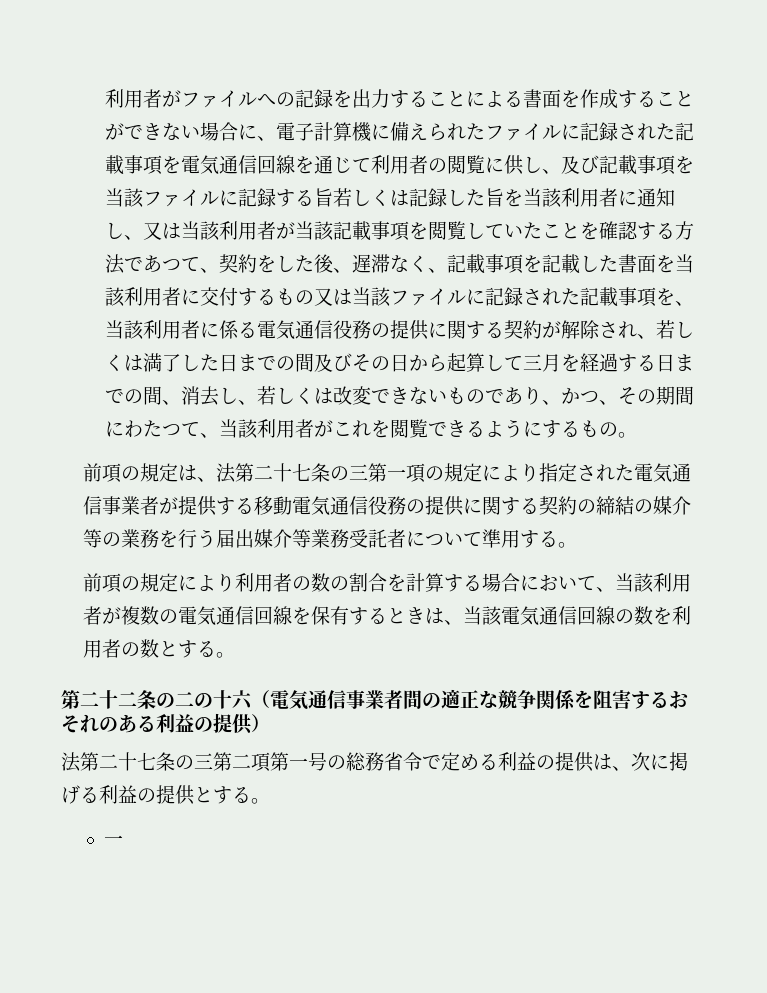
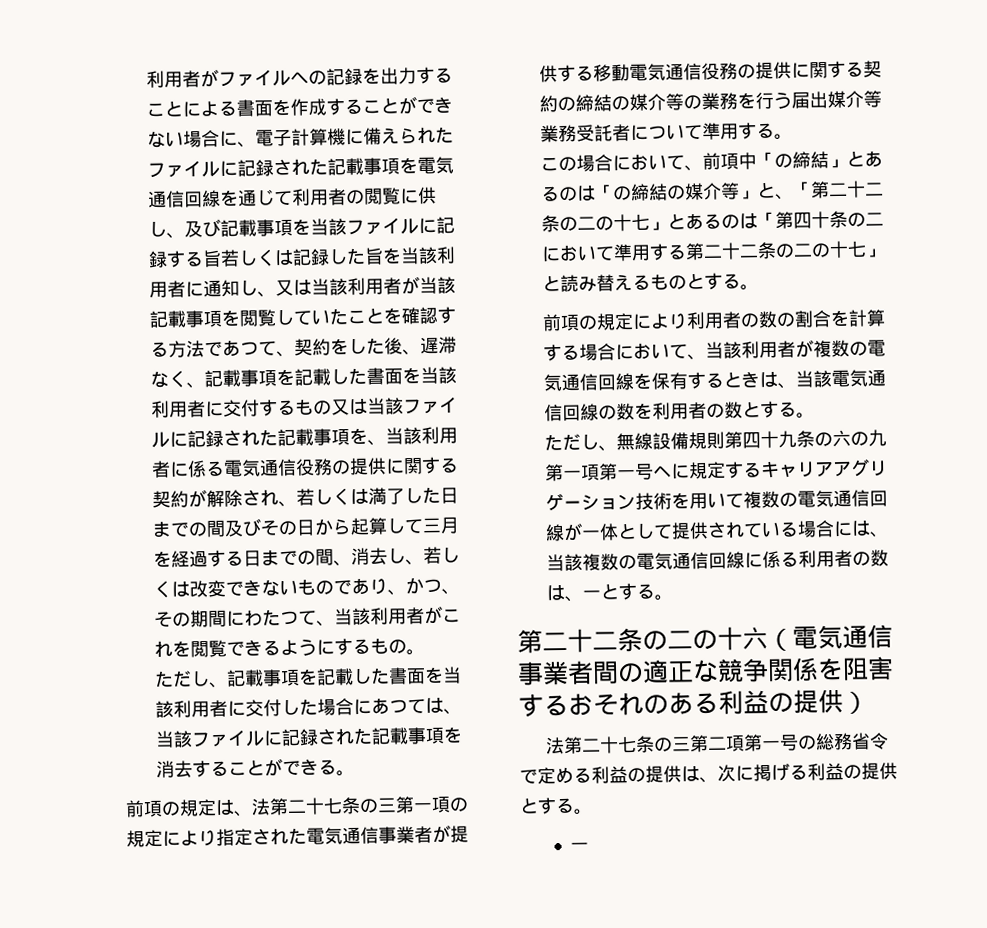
(638, 435) none -> [153,666,462,689] [154,697,462,718] [154,726,463,748] [155,758,355,778] // ただし、記載事項を記載した書面を当該利用者に交付した場合にあつては、当該ファイルに記録された記載事項を消去することができる。
(578, 545) none -> [540,150,884,172] [540,180,885,202] [541,210,885,233] [541,240,886,263] [542,272,760,293] // この場合において、前項中「の締結」とあるのは「の締結の媒介等」と、「第二十二条の二の十七」とあるのは「第四十条の二において準用する第二十二条の二の十七」と読み替えるものとする。
(236, 655) none -> [544,429,888,452] [545,458,889,482] [545,489,889,512] [545,520,890,542] [546,549,890,572] [546,582,674,602] // ただし、無線設備規則第四十九条の六の九第一項第一号ヘに規定するキャリアアグリゲーション技術を用いて複数の電気通信回線が一体として提供されている場合には、当該複数の電気通信回線に係る利用者の数は、一とする。

